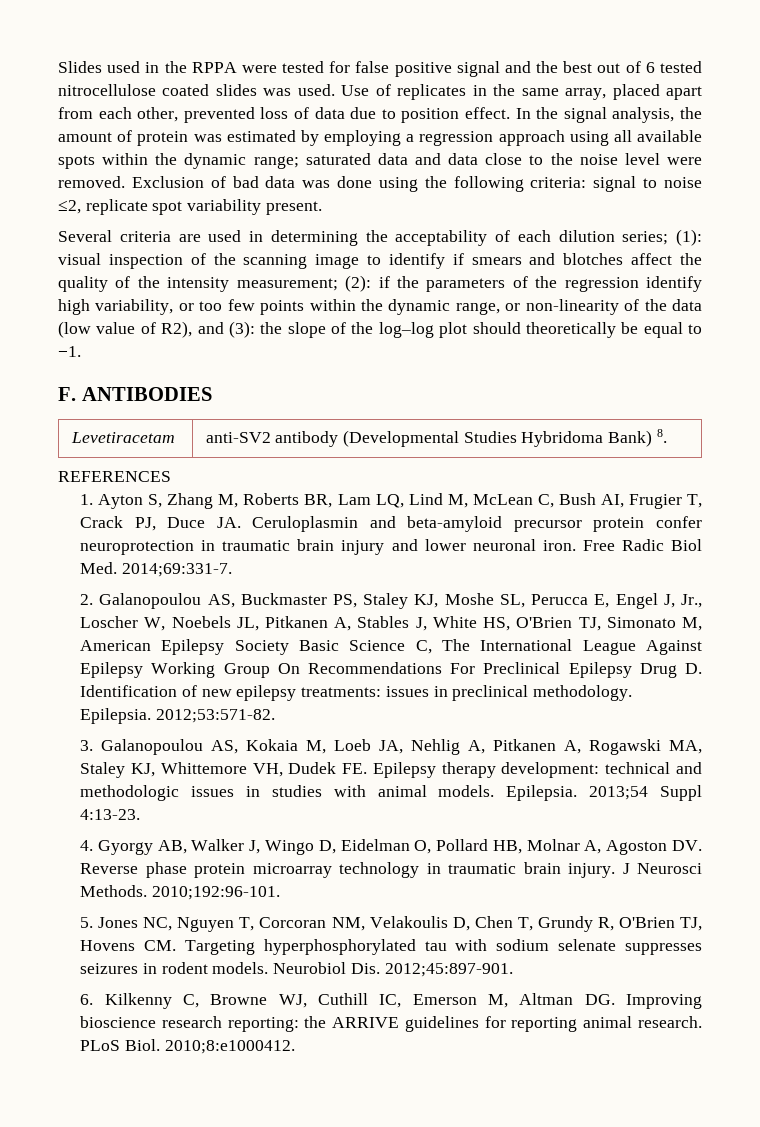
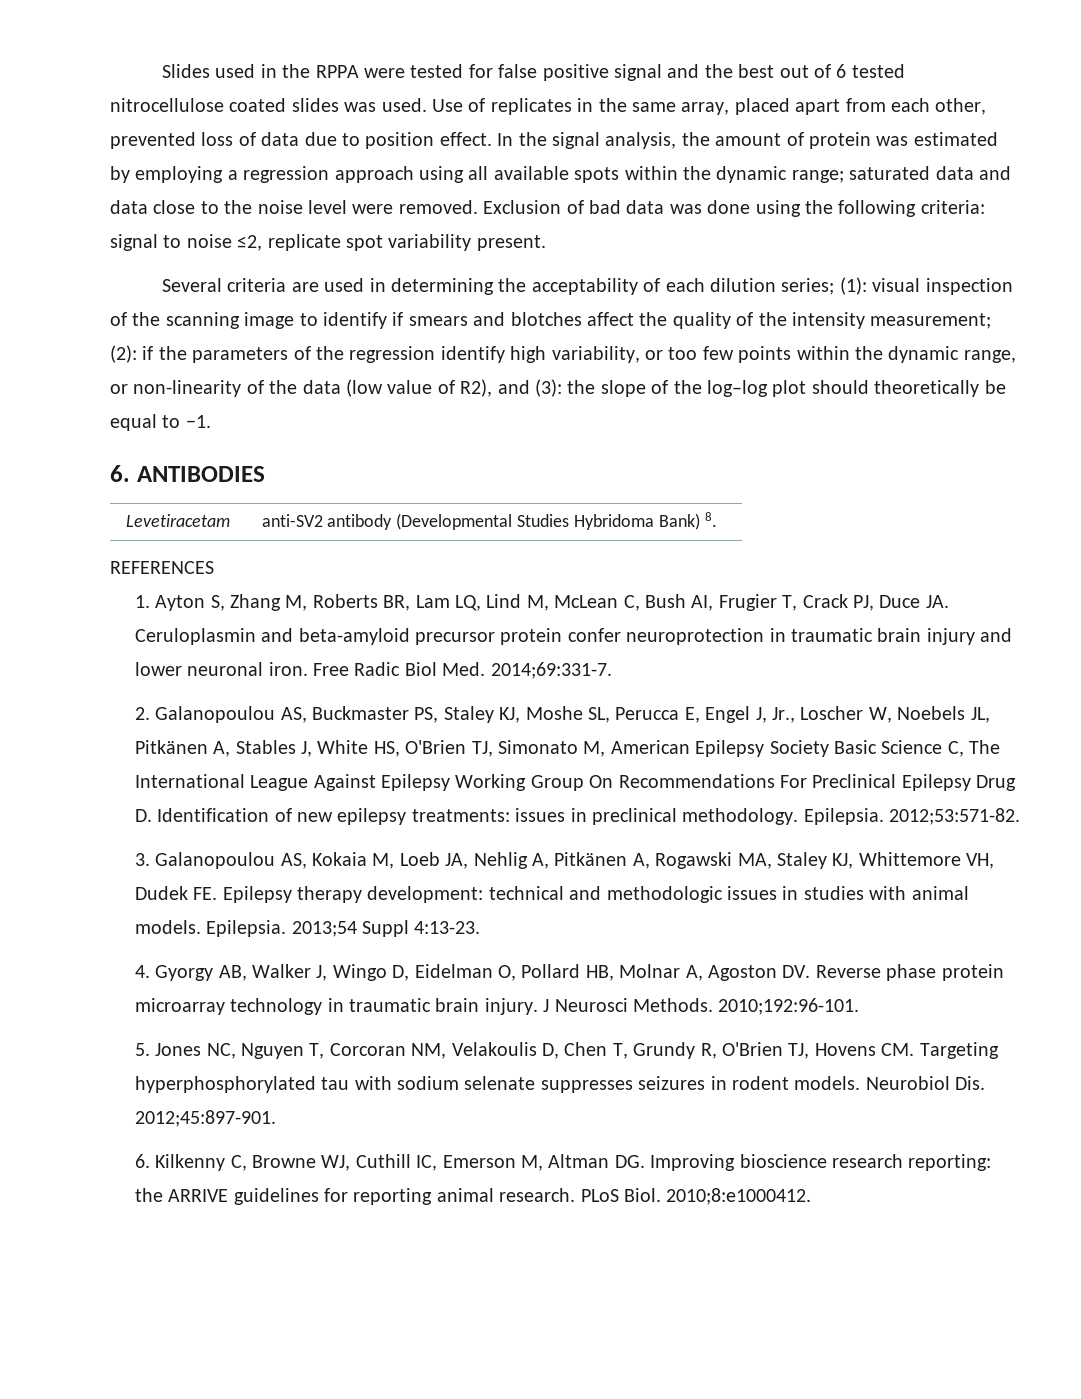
[58,387,76,401] F. -> [110,465,130,482] 6.
[265,616,329,628] Pitkanen -> [134,740,208,754] Pitkänen
[493,739,557,751] Pitkanen -> [554,852,628,866] Pitkänen

